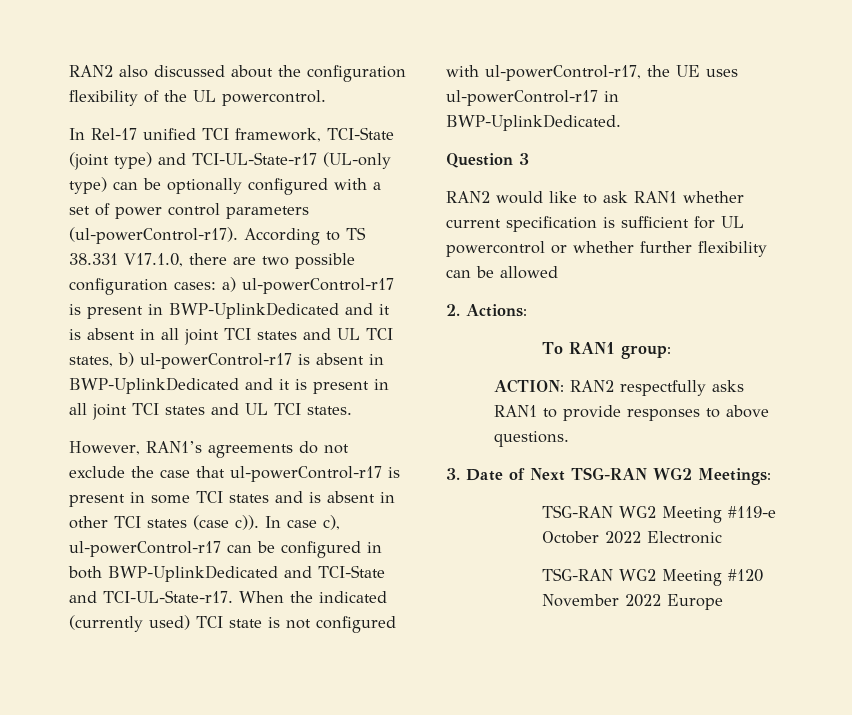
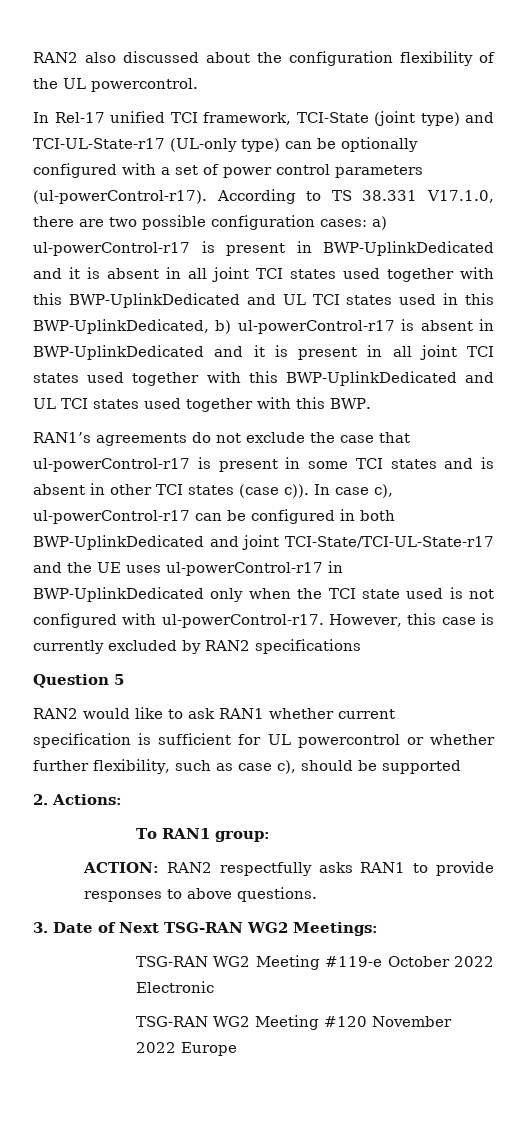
[303,328,393,340] [69,356,113,367] and UL TCI states, -> [343,267,494,282] [33,293,494,308] [33,319,209,334] used together with this BWP-UplinkDedicated and UL TCI states used in this BWP-UplinkDedicated,
[211,403,352,415] [69,441,140,455] and UL TCI states. // However, -> [87,371,494,386] [33,397,371,412] used together with this BWP-UplinkDedicated and UL TCI states used together with this BWP. //
[318,565,385,578] [69,590,387,603] [69,615,396,633] [446,65,641,81] TCI-State and TCI-UL-State-r17. When the indicated (currently used) TCI state is not configured with ul-powerControl-r17, -> [242,535,494,550] [33,562,62,573] joint TCI-State/TCI-UL-State-r17 and
[446,114,621,131] BWP-UplinkDedicated. -> [33,587,494,602] [33,613,494,628] [33,639,361,654] BWP-UplinkDedicated only when the TCI state used is not configured with ul-powerControl-r17. However, this case is currently excluded by RAN2 specifications
[519,153,529,165] 3 -> [114,674,124,685] 5
[698,241,767,257] [446,266,558,279] flexibility can be allowed -> [93,759,461,774] flexibility, such as case c), should be supported

